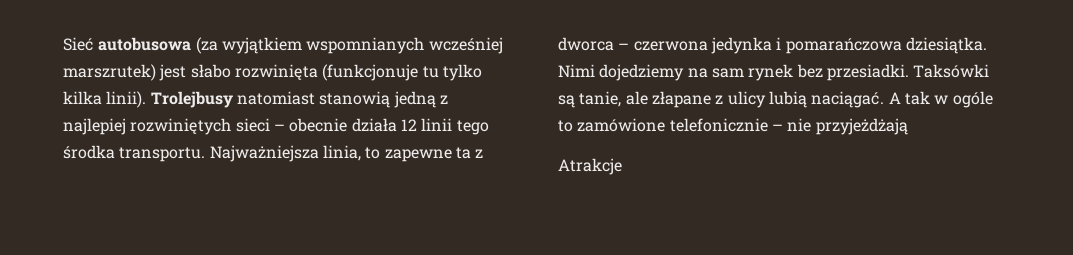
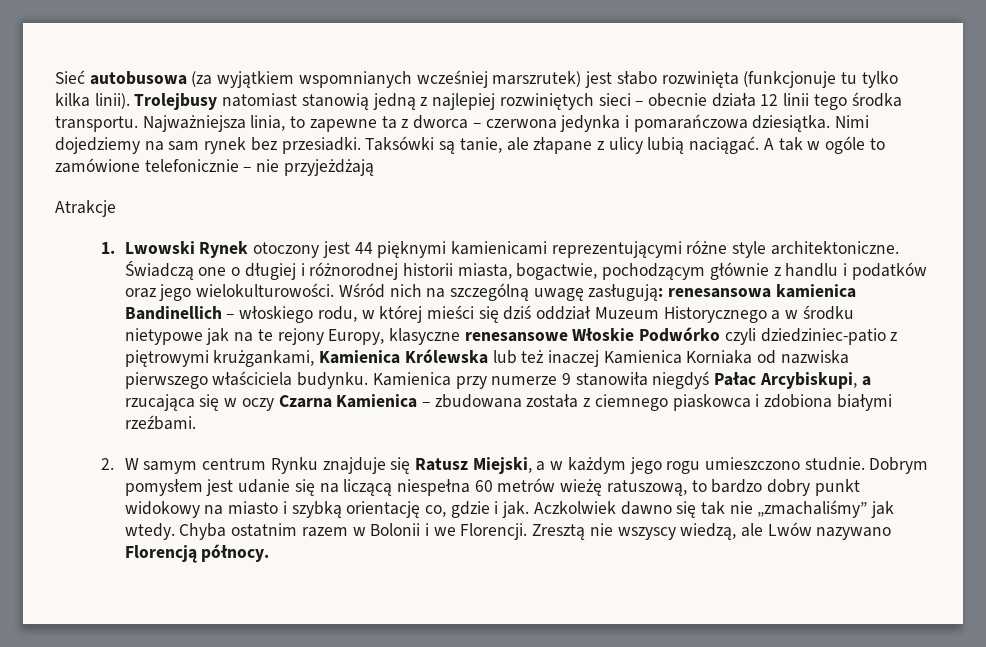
(622, 166) none -> [101,240,899,258] [124,261,927,280] [124,283,856,301] [124,305,854,323] [124,327,898,345] [124,349,849,367] [124,371,871,389] [124,394,892,411] [124,415,196,430] [101,457,929,474] [124,478,860,496] [124,500,895,518] [124,522,892,540] [124,544,270,563] // 1. Lwowski Rynek otoczony jest 44 pięknymi kamienicami reprezentującymi różne style architektoniczne. Świadczą one o długiej i różnorodnej historii miasta, bogactwie, pochodzącym głównie z handlu i podatków oraz jego wielokulturowości. Wśród nich na szczególną uwagę zasługują: renesansowa kamienica Bandinellich – włoskiego rodu, w której mieści się dziś oddział Muzeum Historycznego a w środku nietypowe jak na te rejony Europy, klasyczne renesansowe Włoskie Podwórko czyli dziedziniec-patio z piętrowymi krużgankami, Kamienica Królewska lub też inaczej Kamienica Korniaka od nazwiska pierwszego właściciela budynku. Kamienica przy numerze 9 stanowiła niegdyś Pałac Arcybiskupi, a rzucająca się w oczy Czarna Kamienica – zbudowana została z ciemnego piaskowca i zdobiona białymi rzeźbami. // 2. W samym centrum Rynku znajduje się Ratusz Miejski, a w każdym jego rogu umieszczono studnie. Dobrym pomysłem jest udanie się na liczącą niespełna 60 metrów wieżę ratuszową, to bardzo dobry punkt widokowy na miasto i szybką orientację co, gdzie i jak. Aczkolwiek dawno się tak nie „zmachaliśmy” jak wtedy. Chyba ostatnim razem w Bolonii i we Florencji. Zresztą nie wszyscy wiedzą, ale Lwów nazywano Florencją północy.

